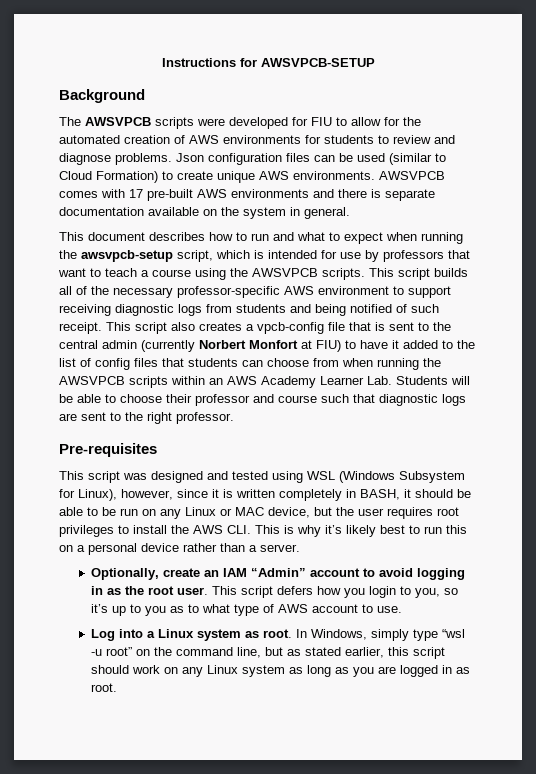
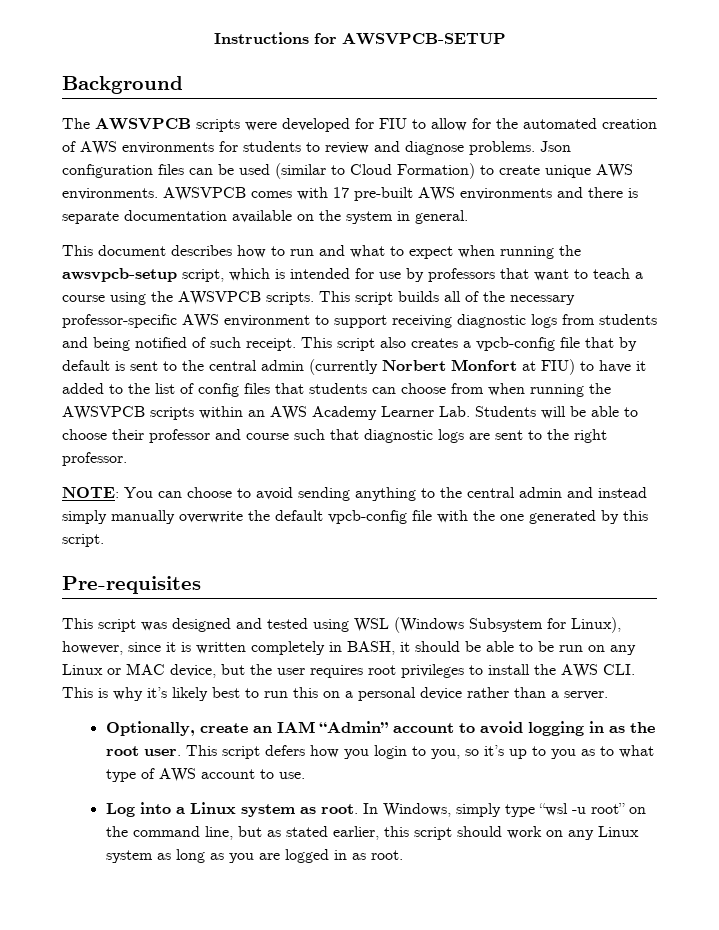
(371, 326) none -> [619,337,637,351] [62,360,110,371] by default
(234, 418) none -> [62,487,647,501] [62,510,648,524] [62,534,104,547] // NOTE: You can choose to avoid sending anything to the central admin and instead simply manually overwrite the default vpcb-config file with the one generated by this script.

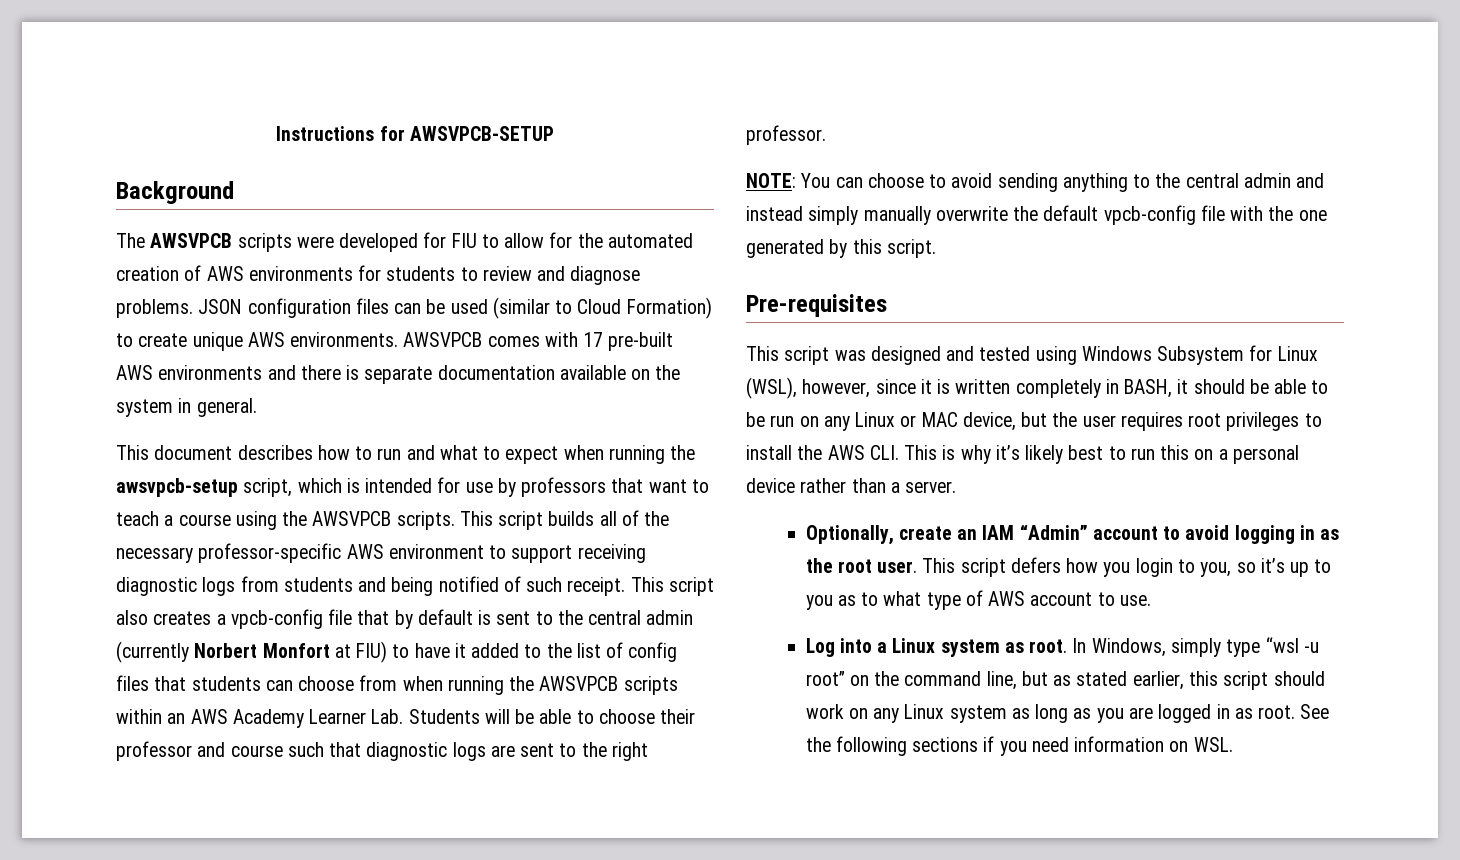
[540,141,571,152] Json -> [198,299,243,314] JSON
[354,617,621,633] WSL (Windows Subsystem for Linux), -> [1081,345,1318,365] [746,377,797,399] Windows Subsystem for Linux (WSL),
(403, 855) none -> [1300,704,1330,719] [805,736,1233,756] See the following sections if you need information on WSL.

